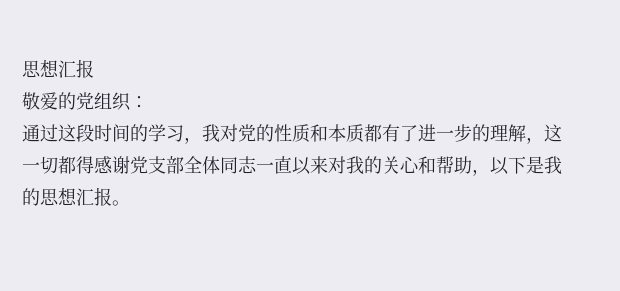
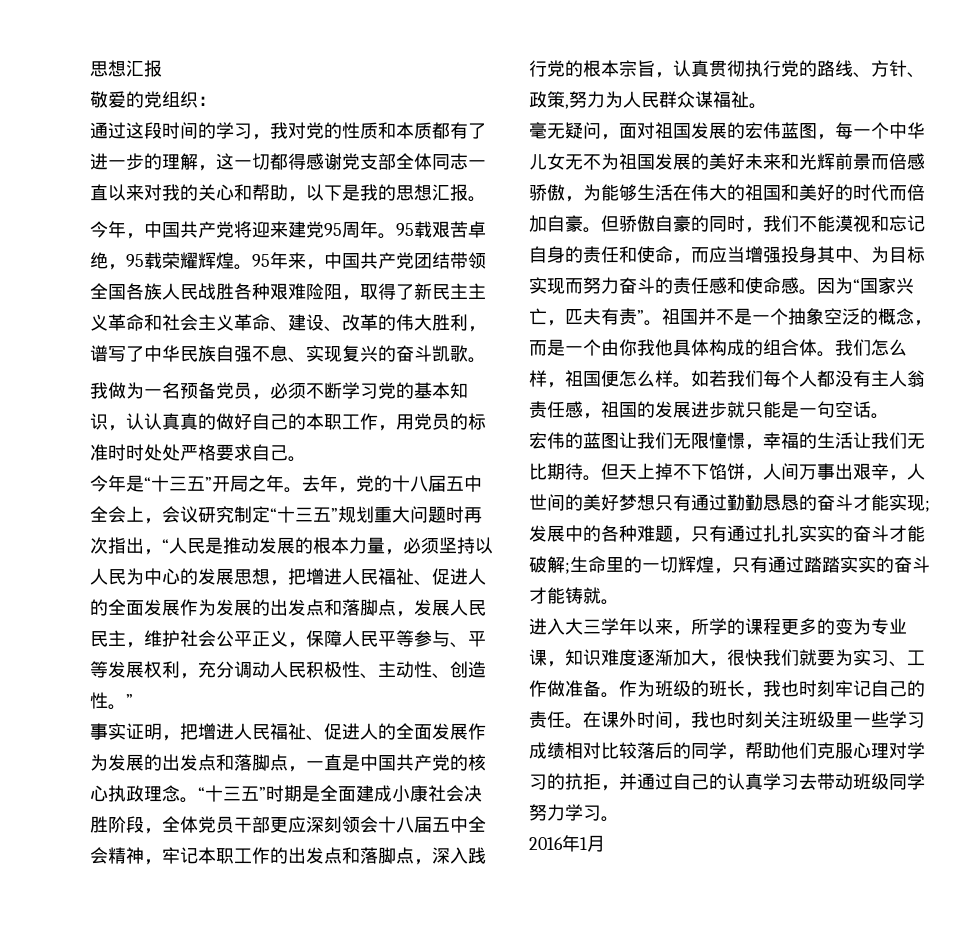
(130, 203) none -> [90,221,486,239] [90,252,486,270] [90,283,486,301] [90,314,486,332] [90,345,486,363] [90,382,468,400] [90,413,486,431] [90,444,306,462] [90,475,482,493] [90,506,482,524] [90,537,493,555] [90,568,486,586] [90,599,486,617] [90,630,486,648] [90,661,486,679] [90,692,133,710] [90,723,486,741] [90,754,486,772] [90,785,482,803] [90,816,486,834] [90,847,486,865] [529,60,925,78] [529,91,767,109] [529,122,925,140] [529,153,925,170] [529,184,925,202] [529,215,925,233] [529,246,925,264] [529,277,914,295] [529,308,932,326] [529,339,907,357] [529,370,925,388] [529,401,889,419] [529,432,925,450] [529,463,925,481] [529,494,930,512] [529,525,925,543] [529,556,930,574] [529,587,619,605] [529,618,907,636] [529,649,925,667] [529,680,925,698] [529,711,925,729] [529,742,925,760] [529,773,925,791] [529,804,619,822] [529,835,605,852] // 今年，中国共产党将迎来建党95周年。95载艰苦卓绝，95载荣耀辉煌。95年来，中国共产党团结带领全国各族人民战胜各种艰难险阻，取得了新民主主义革命和社会主义革命、建设、改革的伟大胜利，谱写了中华民族自强不息、实现复兴的奋斗凯歌。 // 我做为一名预备党员，必须不断学习党的基本知识，认认真真的做好自己的本职工作，用党员的标准时时处处严格要求自己。 // 今年是“十三五”开局之年。去年，党的十八届五中全会上，会议研究制定“十三五”规划重大问题时再次指出，“人民是推动发展的根本力量，必须坚持以人民为中心的发展思想，把增进人民福祉、促进人的全面发展作为发展的出发点和落脚点，发展人民民主，维护社会公平正义，保障人民平等参与、平等发展权利，充分调动人民积极性、主动性、创造性。” // 事实证明，把增进人民福祉、促进人的全面发展作为发展的出发点和落脚点，一直是中国共产党的核心执政理念。“十三五”时期是全面建成小康社会决胜阶段，全体党员干部更应深刻领会十八届五中全会精神，牢记本职工作的出发点和落脚点，深入践行党的根本宗旨，认真贯彻执行党的路线、方针、政策,努力为人民群众谋福祉。 // 毫无疑问，面对祖国发展的宏伟蓝图，每一个中华儿女无不为祖国发展的美好未来和光辉前景而倍感骄傲，为能够生活在伟大的祖国和美好的时代而倍加自豪。但骄傲自豪的同时，我们不能漠视和忘记自身的责任和使命，而应当增强投身其中、为目标实现而努力奋斗的责任感和使命感。因为“国家兴亡，匹夫有责”。祖国并不是一个抽象空泛的概念，而是一个由你我他具体构成的组合体。我们怎么样，祖国便怎么样。如若我们每个人都没有主人翁责任感，祖国的发展进步就只能是一句空话。 // 宏伟的蓝图让我们无限憧憬，幸福的生活让我们无比期待。但天上掉不下馅饼，人间万事出艰辛，人世间的美好梦想只有通过勤勤恳恳的奋斗才能实现;发展中的各种难题，只有通过扎扎实实的奋斗才能破解;生命里的一切辉煌，只有通过踏踏实实的奋斗才能铸就。 // 进入大三学年以来，所学的课程更多的变为专业课，知识难度逐渐加大，很快我们就要为实习、工作做准备。作为班级的班长，我也时刻牢记自己的责任。在课外时间，我也时刻关注班级里一些学习成绩相对比较落后的同学，帮助他们克服心理对学习的抗拒，并通过自己的认真学习去带动班级同学努力学习。 // 2016年1月

